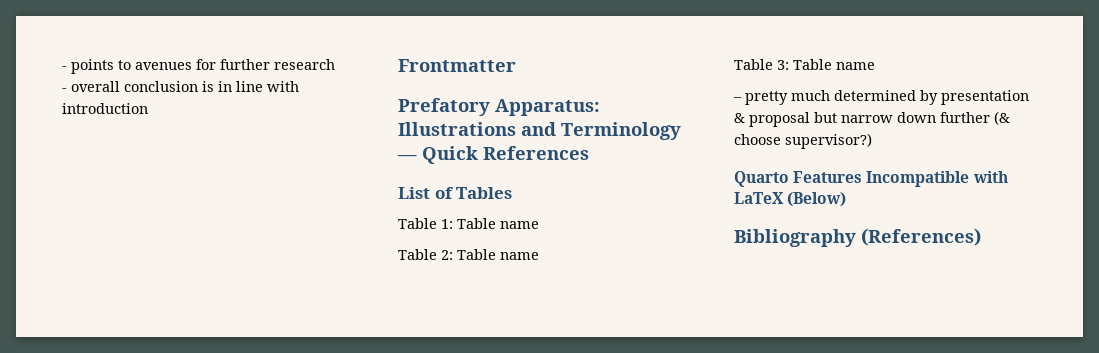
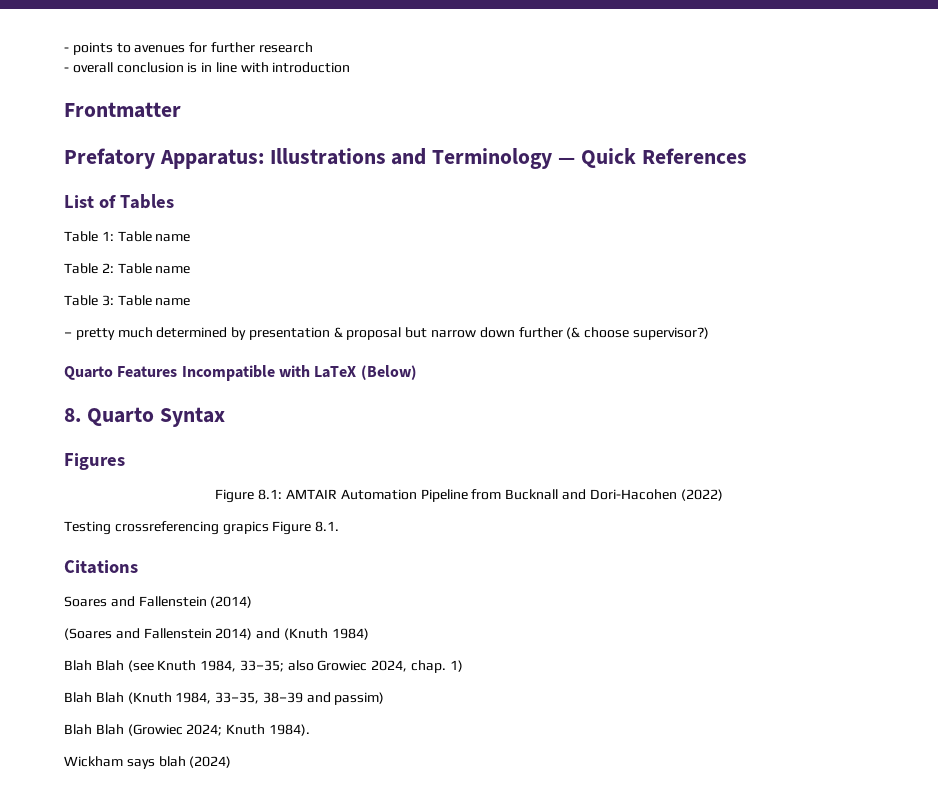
[734,228,981,247] Bibliography (References) -> [64,407,225,427] [64,453,125,470] [215,489,723,503] [64,521,340,535] [64,560,138,574] [64,596,253,608] [64,628,369,640] [64,660,463,673] [64,692,385,705] [64,724,310,736] [64,756,232,769] 8. Quarto Syntax // Figures // Figure 8.1: AMTAIR Automation Pipeline from Bucknall and Dori-Hacohen (2022) // Testing crossreferencing grapics Figure 8.1. // Citations // Soares and Fallenstein (2014) // (Soares and Fallenstein 2014) and (Knuth 1984) // Blah Blah (see Knuth 1984, 33–35; also Growiec 2024, chap. 1) // Blah Blah (Knuth 1984, 33–35, 38–39 and passim) // Blah Blah (Growiec 2024; Knuth 1984). // Wickham says blah (2024)

